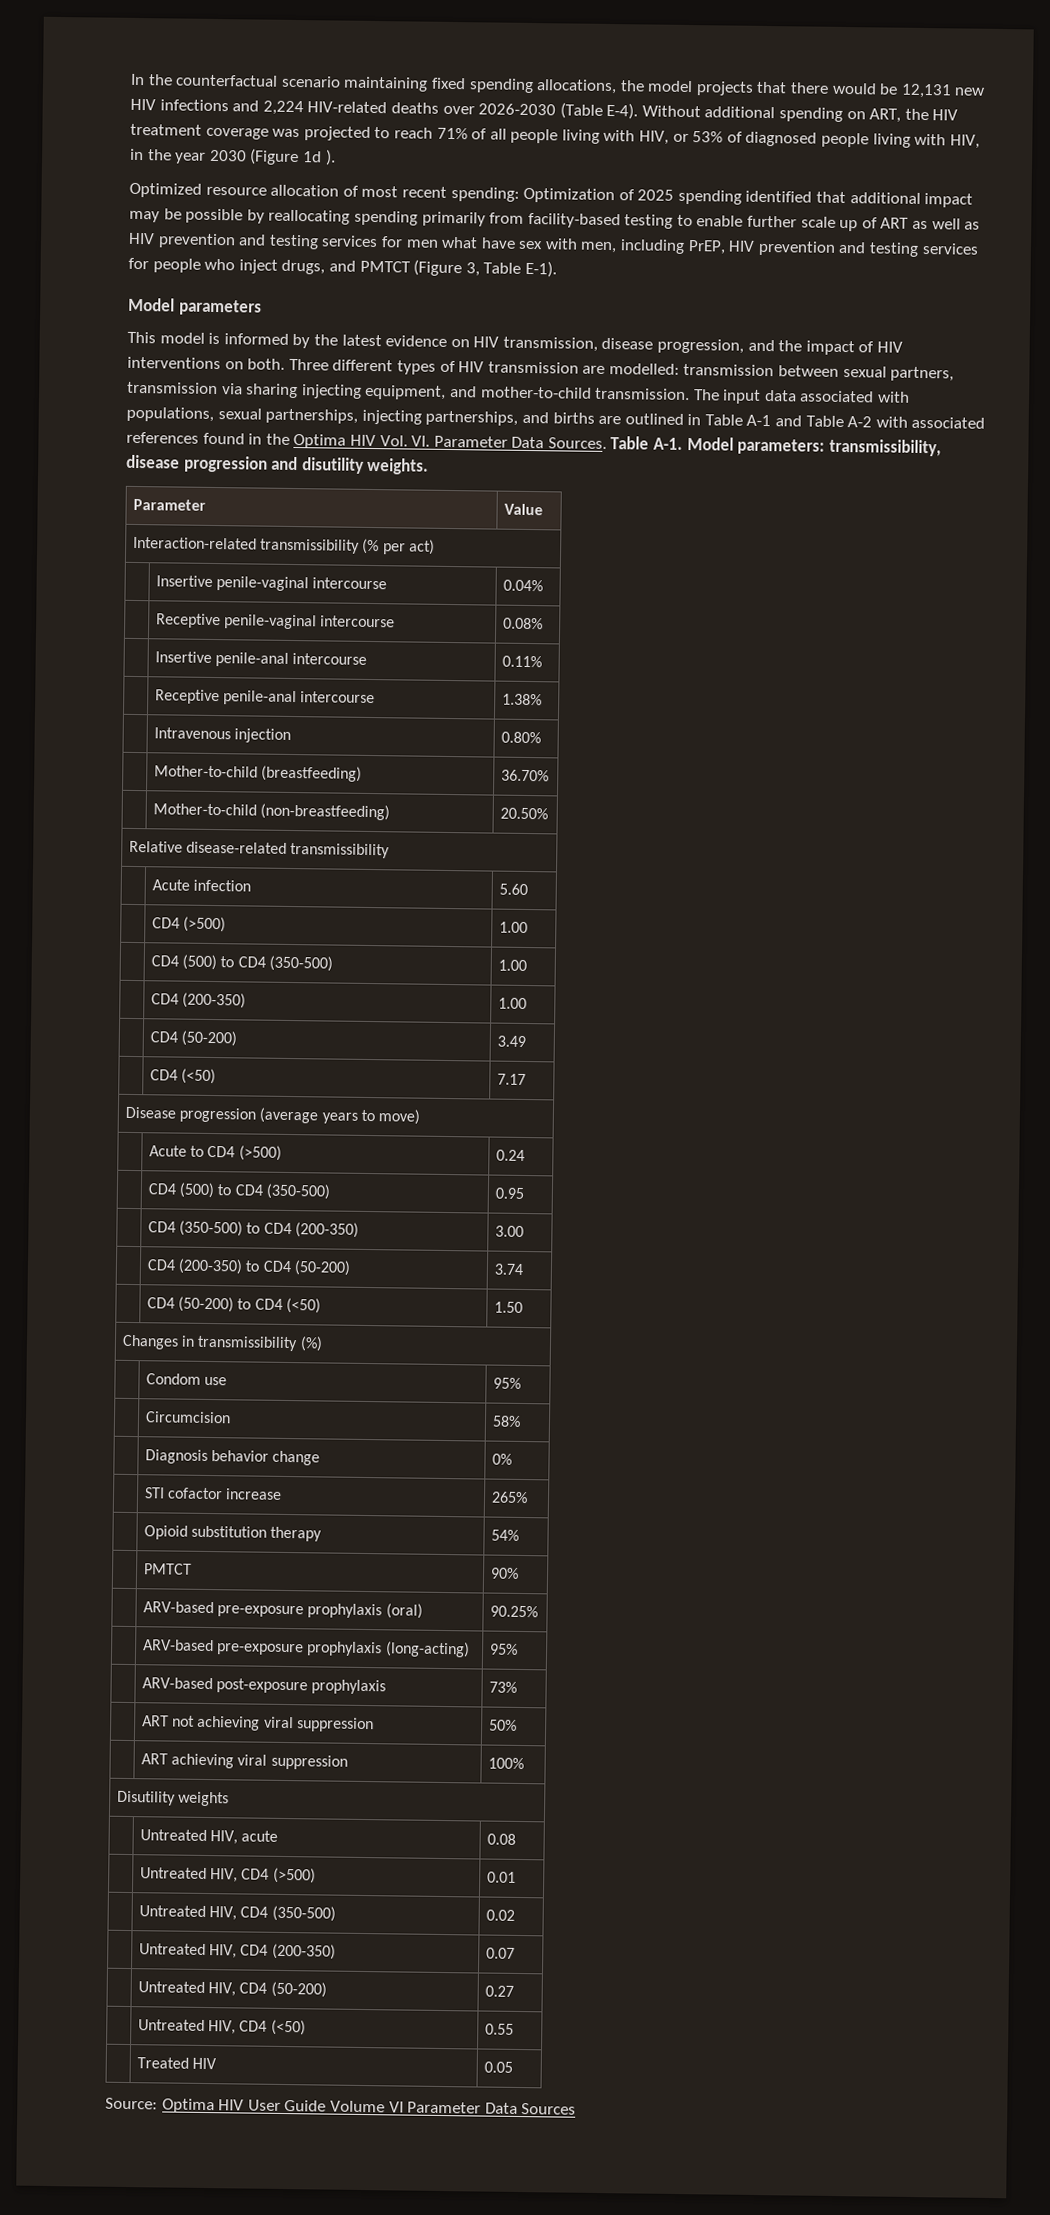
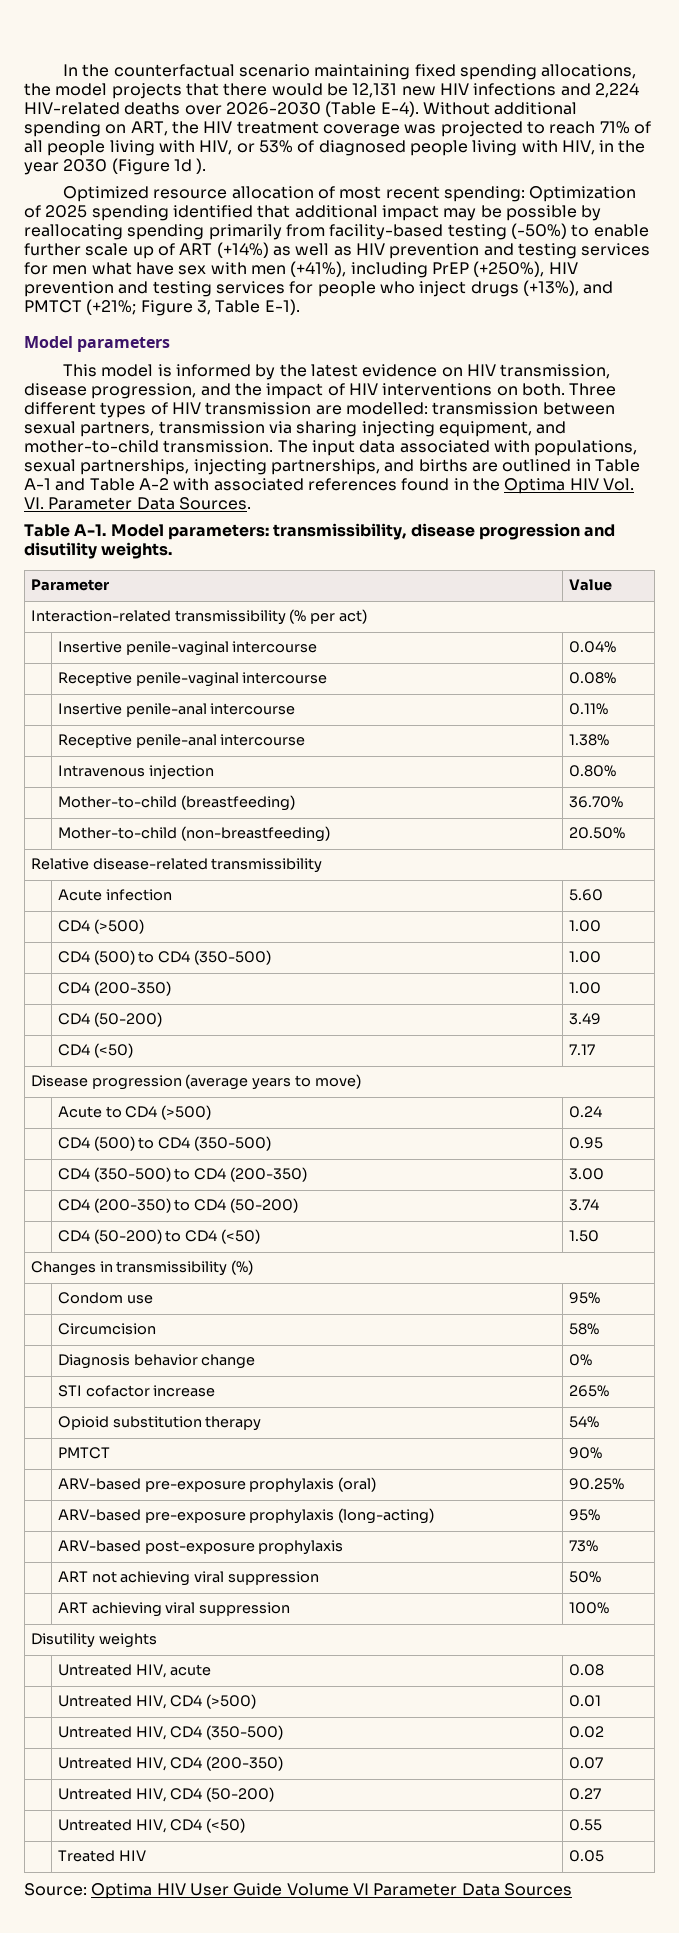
(674, 221) none -> [510,223,567,239] (-50%)
(910, 223) none -> [216,242,269,258] (+14%)
[580,239,726,255] men, including PrEP, -> [250,261,545,278] men (+41%), including PrEP (+250%),
[281,259,463,277] drugs, and PMTCT (Figure -> [470,280,614,297] [24,299,193,316] drugs (+13%), and PMTCT (+21%; Figure
(607, 443) none -> (251, 503) //

